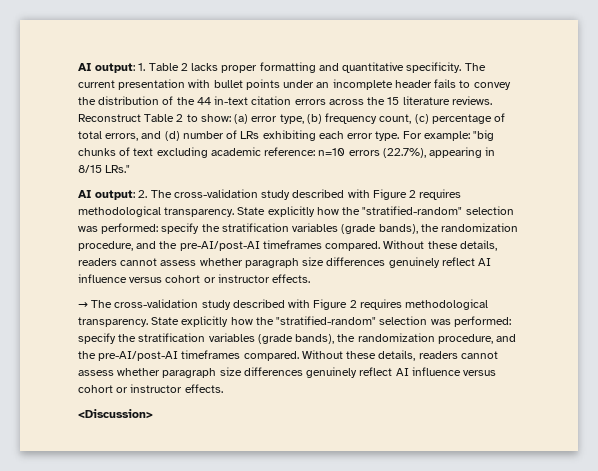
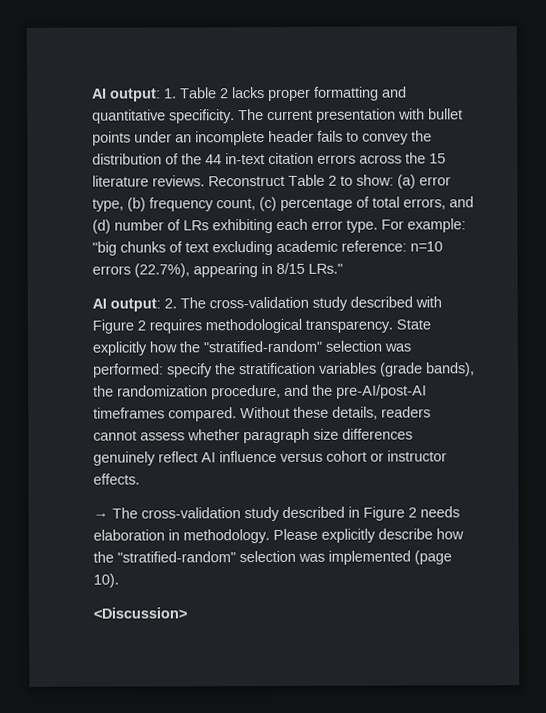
[288,299,489,310] [78,316,511,327] [78,333,517,344] [78,350,498,361] [78,367,497,378] [78,384,223,393] with Figure 2 requires methodological transparency. State explicitly how the "stratified-random" selection was performed: specify the stratification variables (grade bands), the randomization procedure, and the pre-AI/post-AI timeframes compared. Without these details, readers cannot assess whether paragraph size differences genuinely reflect AI influence versus cohort or instructor effects. -> [348,506,460,521] [93,528,464,544] [93,550,452,565] [93,573,119,588] in Figure 2 needs elaboration in methodology. Please explicitly describe how the "stratified-random" selection was implemented (page 10).

